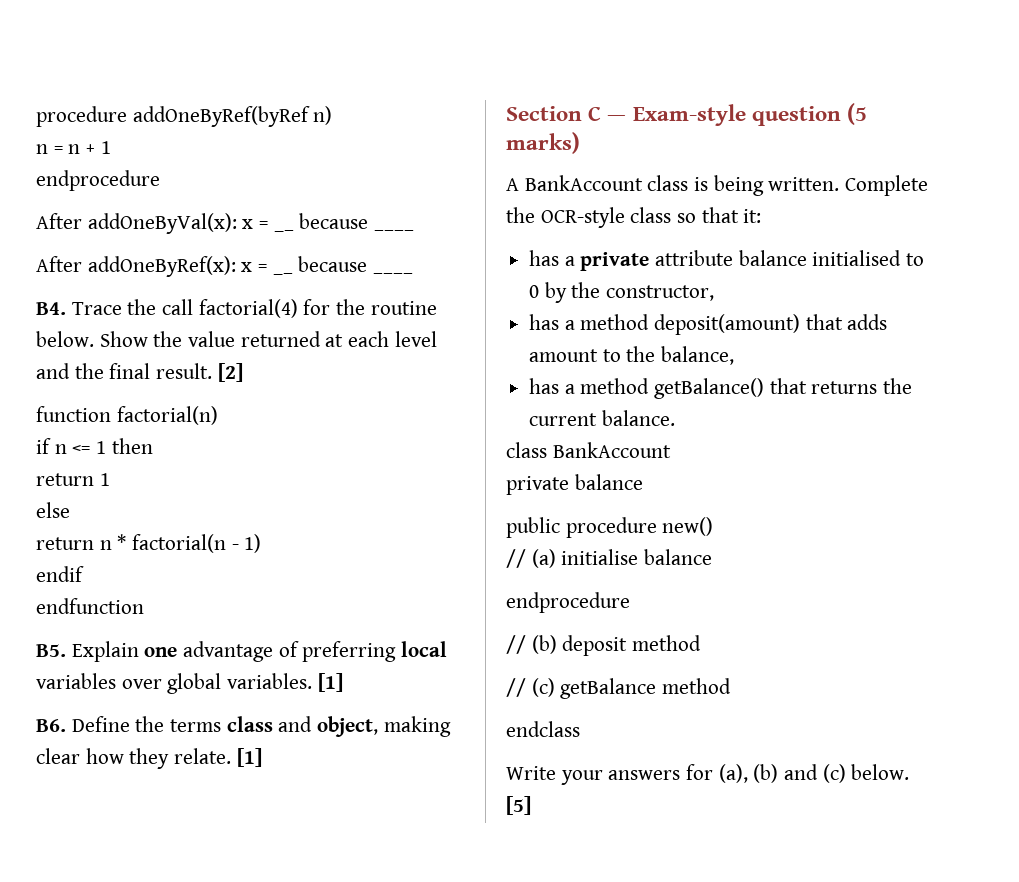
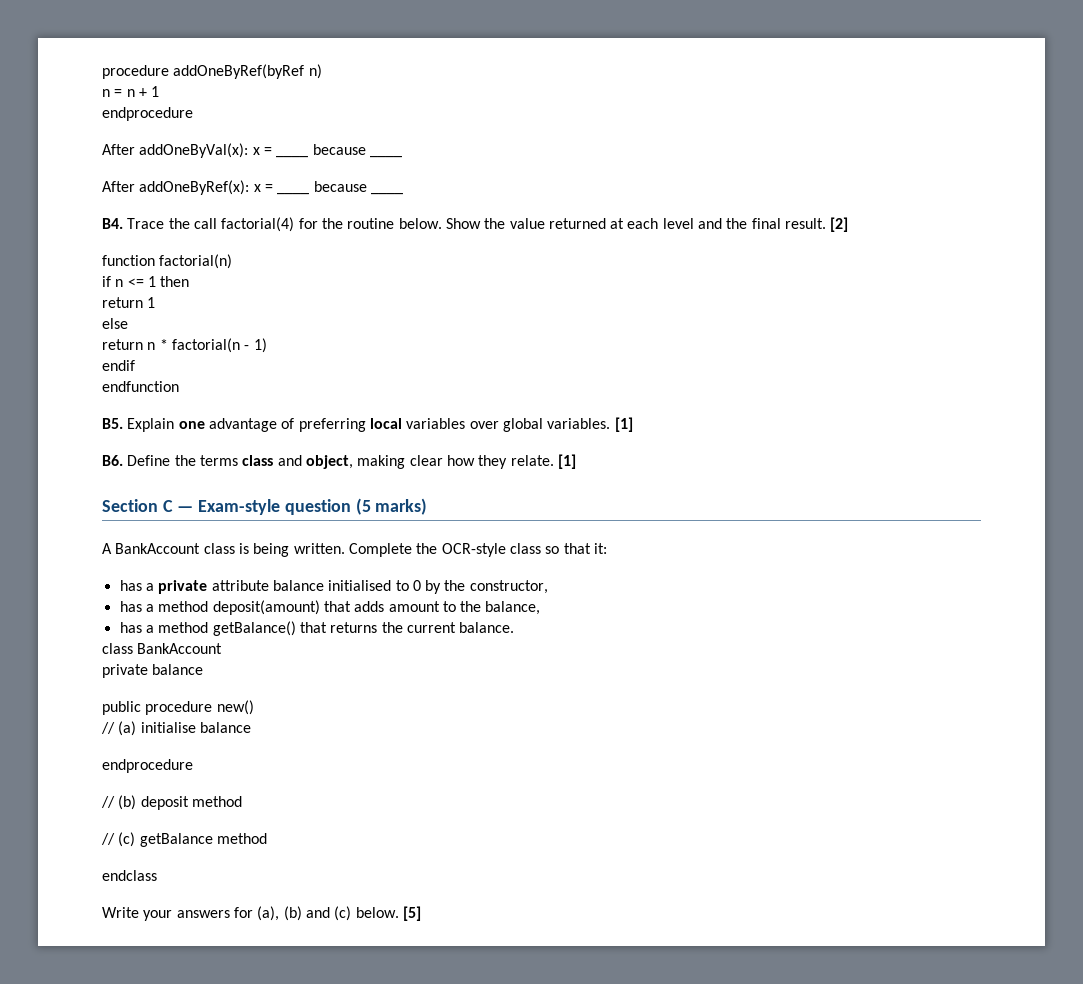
[273,229,294,232] __ -> [276,155,309,158] ____
[272,272,293,275] __ -> [277,192,310,195] ____

